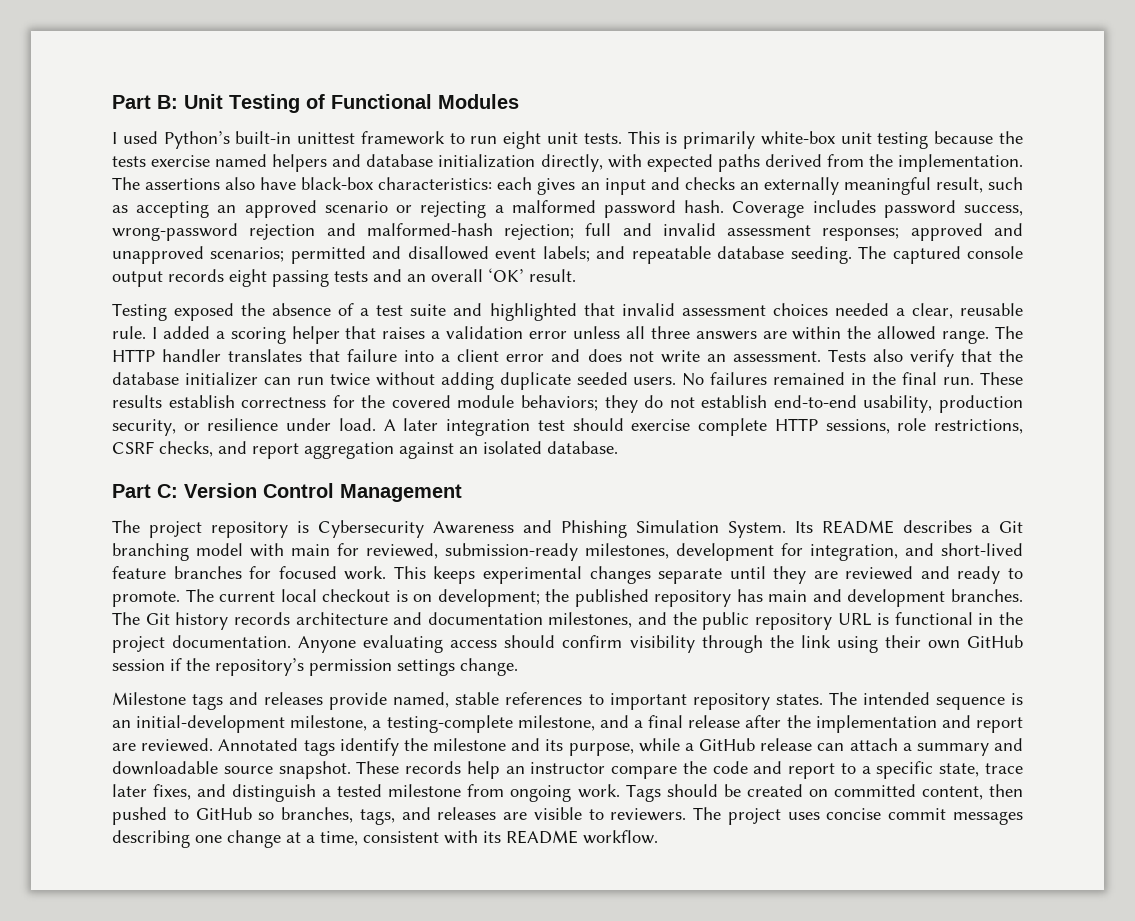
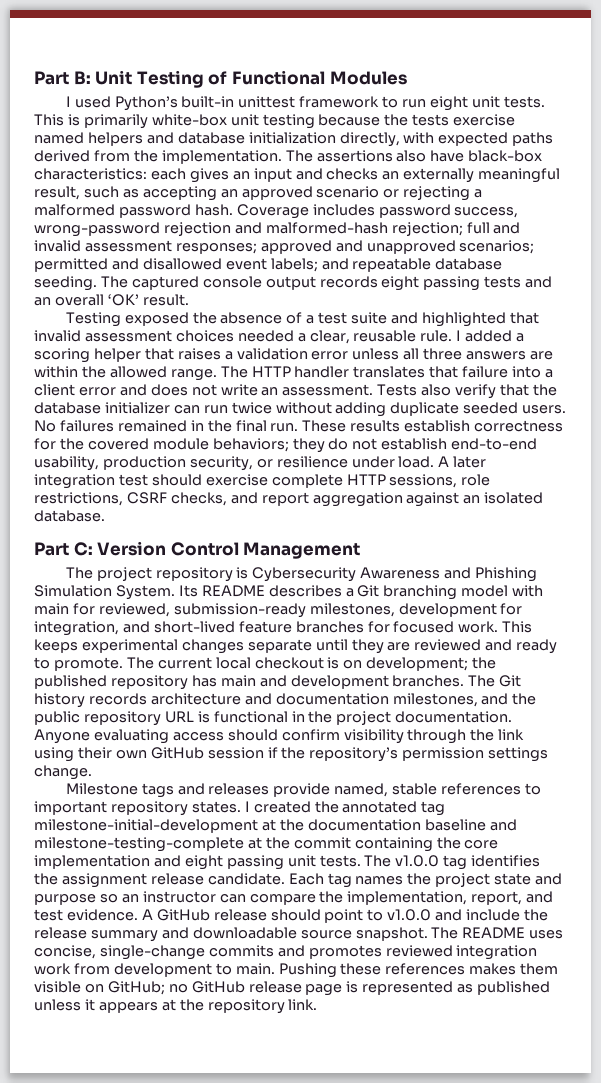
[828,692,1024,710] [112,715,1023,733] [112,738,912,756] The intended sequence is an initial-development milestone, a testing-complete milestone, and a final release after the implementation and report are reviewed. Annotated tags identify the milestone and its purpose, while a GitHub release can attach a -> [244,801,446,816] [34,819,517,833] [34,837,499,852] [34,855,541,870] [34,873,563,888] [34,891,554,905] [34,909,549,923] [34,927,87,939] I created the annotated tag milestone-initial-development at the documentation baseline and milestone-testing-complete at the commit containing the core implementation and eight passing unit tests. The v1.0.0 tag identifies the assignment release candidate. Each tag names the project state and purpose so an instructor can compare the implementation, report, and test evidence. A GitHub release should point to v1.0.0 and include the release
[356,761,1023,779] [112,784,1023,802] [112,807,1023,825] [112,830,658,848] These records help an instructor compare the code and report to a specific state, trace later fixes, and distinguish a tested milestone from ongoing work. Tags should be created on committed content, then pushed to GitHub so branches, tags, and releases are visible to reviewers. The project uses concise commit messages describing one change at a time, consistent with its README workflow. -> [431,927,564,939] [34,945,538,960] [34,963,559,978] [34,981,551,996] [34,999,318,1014] The README uses concise, single-change commits and promotes reviewed integration work from development to main. Pushing these references makes them visible on GitHub; no GitHub release page is represented as published unless it appears at the repository link.

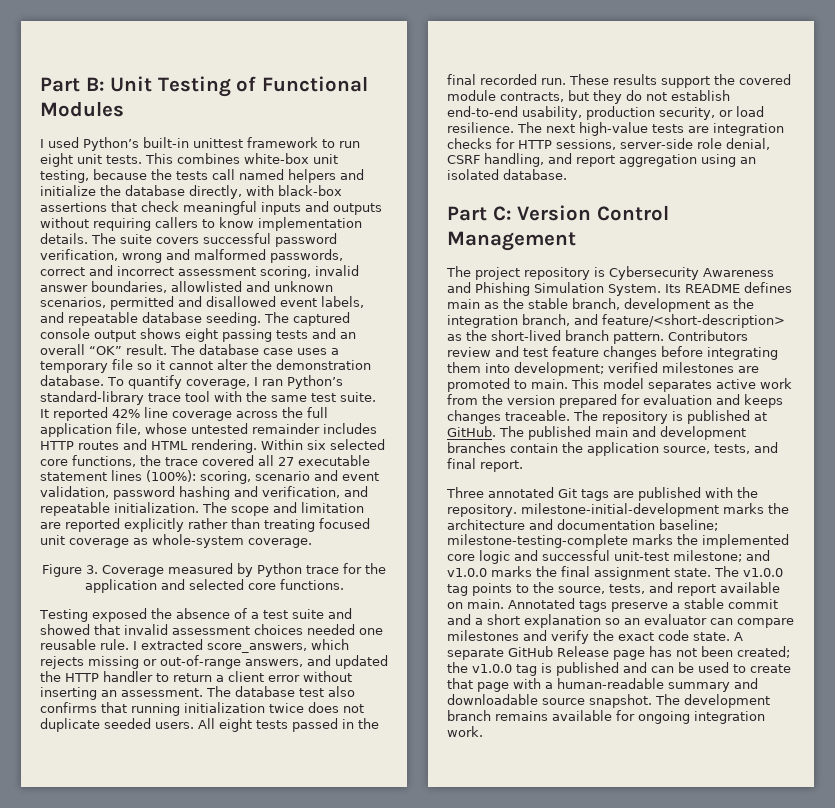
[67,114,148,129] is primarily -> [177,153,240,164] combines
[262,114,315,129] testing -> [40,170,89,183] testing,
[453,114,516,126] exercise -> [212,169,235,180] call
[177,132,554,147] [34,150,543,164] [34,168,561,183] [34,186,483,201] [34,204,519,219] [34,222,521,237] [34,240,535,254] database initialization directly, with expected paths derived from the implementation. The assertions also have black-box characteristics: each gives an input and checks an externally meaningful result, such as accepting an approved scenario or rejecting a malformed password hash. Coverage includes password success, wrong-password rejection and malformed-hash rejection; full and invalid assessment responses; approved and unapproved scenarios; -> [40,185,342,199] [40,201,382,215] [40,217,362,231] [40,233,337,247] [40,249,343,263] [40,265,359,279] [40,281,333,293] [40,297,106,308] initialize the database directly, with black-box assertions that check meaningful inputs and outputs without requiring callers to know implementation details. The suite covers successful password verification, wrong and malformed passwords, correct and incorrect assessment scoring, invalid answer boundaries, allowlisted and unknown scenarios,
[270,258,318,272] labels; -> [321,296,364,308] labels,
[319,276,378,288] records -> [140,328,181,339] shows
[107,294,139,306] ‘OK’ -> [89,346,122,355] “OK”
(189, 300) none -> [170,344,339,355] [40,359,371,373] [40,375,343,389] [40,391,376,405] [40,407,328,421] [40,423,377,437] [40,439,385,453] [40,455,370,467] [40,470,379,484] [40,486,368,500] [40,502,364,516] [40,518,370,532] [40,534,312,548] [42,563,386,577] [84,579,344,593] The database case uses a temporary file so it cannot alter the demonstration database. To quantify coverage, I ran Python’s standard-library trace tool with the same test suite. It reported 42% line coverage across the full application file, whose untested remainder includes HTTP routes and HTML rendering. Within six selected core functions, the trace covered all 27 executable statement lines (100%): scoring, scenario and event validation, password hashing and verification, and repeatable initialization. The scope and limitation are reported explicitly rather than treating focused unit coverage as whole-system coverage. // Figure 3. Coverage measured by Python trace for the application and selected core functions.
[421,312,506,327] highlighted -> [40,624,90,635] showed
[297,330,350,344] a clear, -> [359,628,383,635] one
[465,330,525,342] [34,348,554,363] [34,366,554,381] [34,384,557,399] [34,402,567,417] [34,420,187,432] added a scoring helper that raises a validation error unless all three answers are within the allowed range. The HTTP handler translates that failure into a client error and does not write an assessment. Tests also verify that the database initializer can run twice without adding duplicate seeded users. No failures remained -> [141,639,349,653] [40,655,388,669] [40,671,352,682] [40,686,355,700] [40,702,364,716] [40,718,338,732] extracted score_answers, which rejects missing or out-of-range answers, and updated the HTTP handler to return a client error without inserting an assessment. The database test also confirms that running initialization twice does not duplicate seeded users. All eight tests passed
(267, 426) none -> [480,74,537,85] recorded
[404,420,564,432] [34,438,56,450] establish correctness for -> [661,76,710,88] support
[212,438,289,452] behaviors; -> [500,90,589,102] contracts, but
[276,456,487,468] [34,474,491,489] [34,492,227,506] resilience under load. A later integration test should exercise complete HTTP sessions, role restrictions, CSRF checks, -> [736,106,764,117] [447,122,784,136] [447,138,770,150] [447,153,544,167] load resilience. The next high-value tests are integration checks for HTTP sessions, server-side role denial, CSRF handling,
[406,492,460,507] against -> [701,154,736,167] using
[268,585,544,600] [34,603,523,618] [34,621,533,636] [34,639,558,654] [34,657,497,671] [34,675,522,690] [34,693,537,708] [34,711,513,726] [34,729,525,744] [34,747,549,762] [34,765,92,780] [65,783,542,798] [34,801,446,816] [34,819,517,833] [34,837,499,852] [34,855,541,870] [34,873,563,888] [34,894,96,905] describes a Git branching model with main for reviewed, submission-ready milestones, development for integration, and short-lived feature branches for focused work. This keeps experimental changes separate until they are reviewed and ready to promote. The current local checkout is on development; the published repository has main and development branches. The Git history records architecture and documentation milestones, and the public repository URL is functional in the project documentation. Anyone evaluating access should confirm visibility through the link using their own GitHub session if the repository’s permission settings change. // Milestone tags and releases provide named, stable references to important repository states. I created the annotated tag milestone-initial-development at the documentation baseline and milestone-testing-complete at the commit containing the core implementation and eight passing unit tests. The v1.0.0 tag identifies the assignment release candidate. Each tag names the project state and purpose -> [744,282,792,293] [447,298,754,312] [447,314,785,328] [447,330,748,344] [447,346,778,360] [447,362,759,376] [447,378,792,392] [447,394,783,408] [447,410,767,424] [447,426,746,440] [447,442,778,456] [447,458,523,472] [446,487,758,501] [447,503,789,517] [447,519,718,531] [447,534,789,548] [447,550,770,564] [447,566,783,580] [447,582,780,596] [447,598,778,612] [447,614,601,628] defines main as the stable branch, development as the integration branch, and feature/<short-description> as the short-lived branch pattern. Contributors review and test feature changes before integrating them into development; verified milestones are promoted to main. This model separates active work from the version prepared for evaluation and keeps changes traceable. The repository is published at GitHub. The published main and development branches contain the application source, tests, and final report. // Three annotated Git tags are published with the repository. milestone-initial-development marks the architecture and documentation baseline; milestone-testing-complete marks the implemented core logic and successful unit-test milestone; and v1.0.0 marks the final assignment state. The v1.0.0 tag points to the source, tests, and report available on main. Annotated tags preserve a stable commit and a short explanation
[142,891,216,903] instructor -> [644,614,707,625] evaluator
[319,891,554,905] [34,909,549,923] [34,927,87,939] the implementation, report, and test evidence. A GitHub release should point to v1.0.0 and include the release -> [447,630,743,644] [447,646,790,660] [447,662,791,676] [447,678,664,692] milestones and verify the exact code state. A separate GitHub Release page has not been created; the v1.0.0 tag is published and can be used to create that page with a human-readable
[462,927,564,939] [34,945,538,960] [34,963,559,978] [34,981,551,996] [34,999,318,1014] README uses concise, single-change commits and promotes reviewed integration work from development to main. Pushing these references makes them visible on GitHub; no GitHub release page is represented as published unless it appears at the repository link. -> [684,694,770,708] [447,710,765,724] [447,726,483,737] development branch remains available for ongoing integration work.

